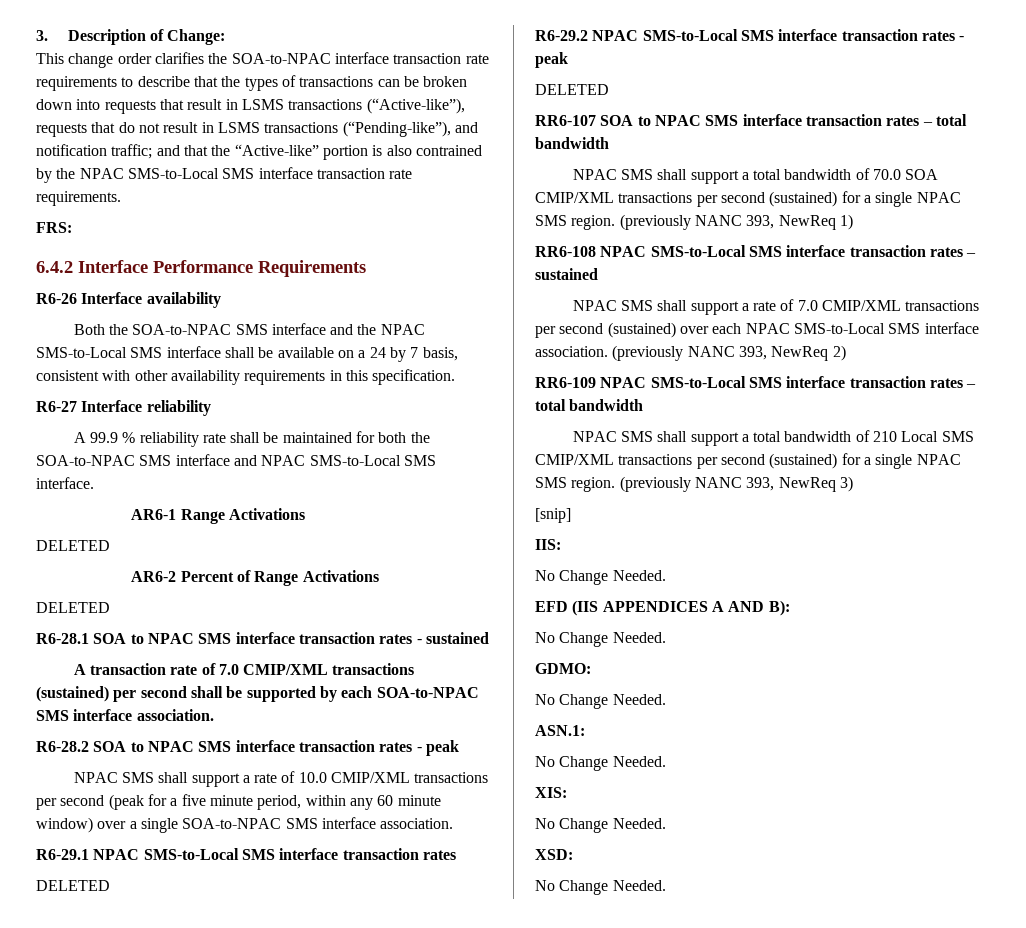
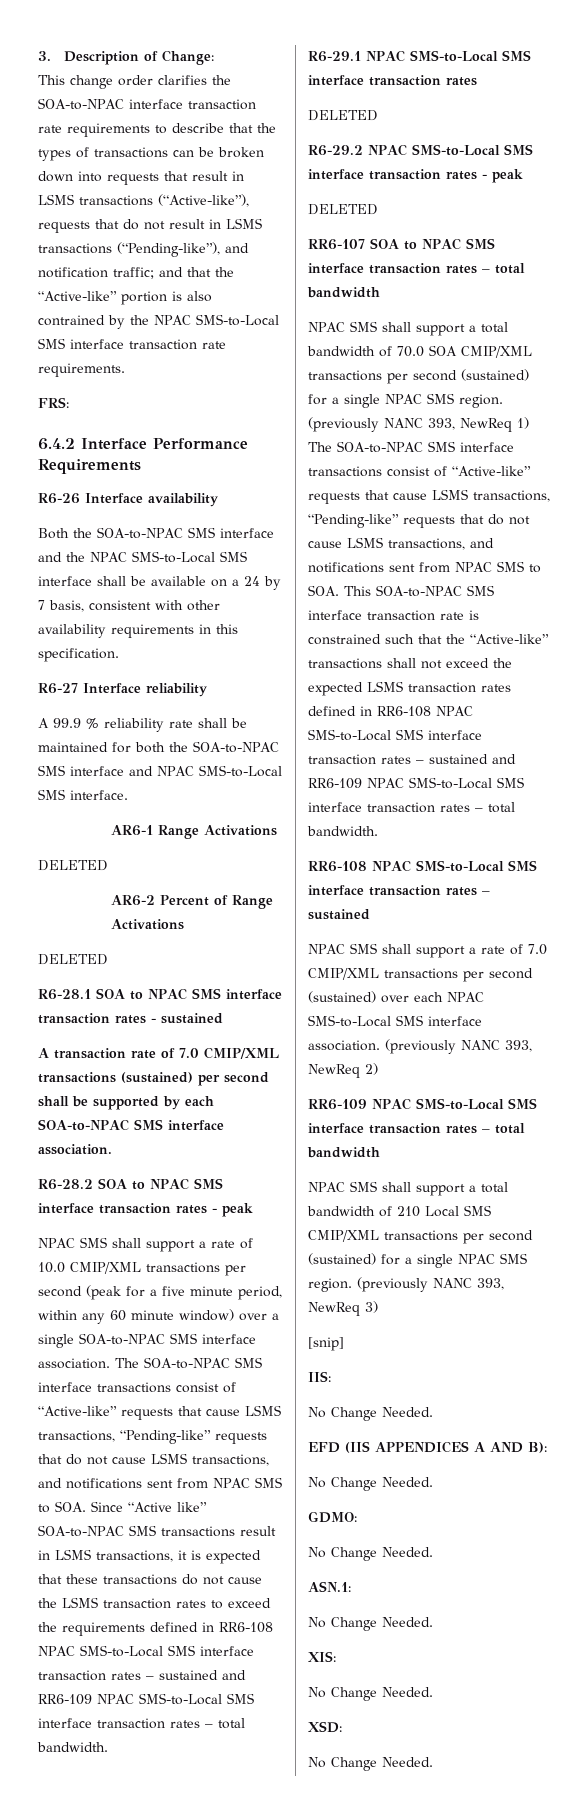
(454, 823) none -> [115,1357,262,1369] [38,1382,236,1393] [38,1405,281,1420] [38,1430,267,1444] [38,1453,269,1466] [38,1477,282,1489] [38,1501,207,1513] [38,1525,276,1537] [38,1549,261,1564] [38,1574,262,1585] [38,1597,271,1609] [38,1622,273,1636] [38,1645,254,1657] [38,1670,246,1681] [38,1693,254,1705] [38,1718,245,1729] [37,1742,108,1752] The SOA-to-NPAC SMS interface transactions consist of “Active-like” requests that cause LSMS transactions, “Pending-like” requests that do not cause LSMS transactions, and notifications sent from NPAC SMS to SOA. Since “Active like” SOA-to-NPAC SMS transactions result in LSMS transactions, it is expected that these transactions do not cause the LSMS transaction rates to exceed the requirements defined in RR6-108 NPAC SMS-to-Local SMS interface transaction rates – sustained and RR6-109 NPAC SMS-to-Local SMS interface transaction rates – total bandwidth.
(853, 222) none -> [308,441,514,453] [308,466,531,477] [308,489,550,504] [308,514,530,528] [308,537,494,550] [308,561,541,573] [308,585,494,597] [308,610,479,621] [308,634,549,645] [308,658,512,669] [308,681,511,696] [308,706,473,717] [308,729,482,741] [308,754,516,765] [308,777,524,789] [308,802,515,813] [307,826,378,836] The SOA-to-NPAC SMS interface transactions consist of “Active-like” requests that cause LSMS transactions, “Pending-like” requests that do not cause LSMS transactions, and notifications sent from NPAC SMS to SOA. This SOA-to-NPAC SMS interface transaction rate is constrained such that the “Active-like” transactions shall not exceed the expected LSMS transaction rates defined in RR6-108 NPAC SMS-to-Local SMS interface transaction rates – sustained and RR6-109 NPAC SMS-to-Local SMS interface transaction rates – total bandwidth.

